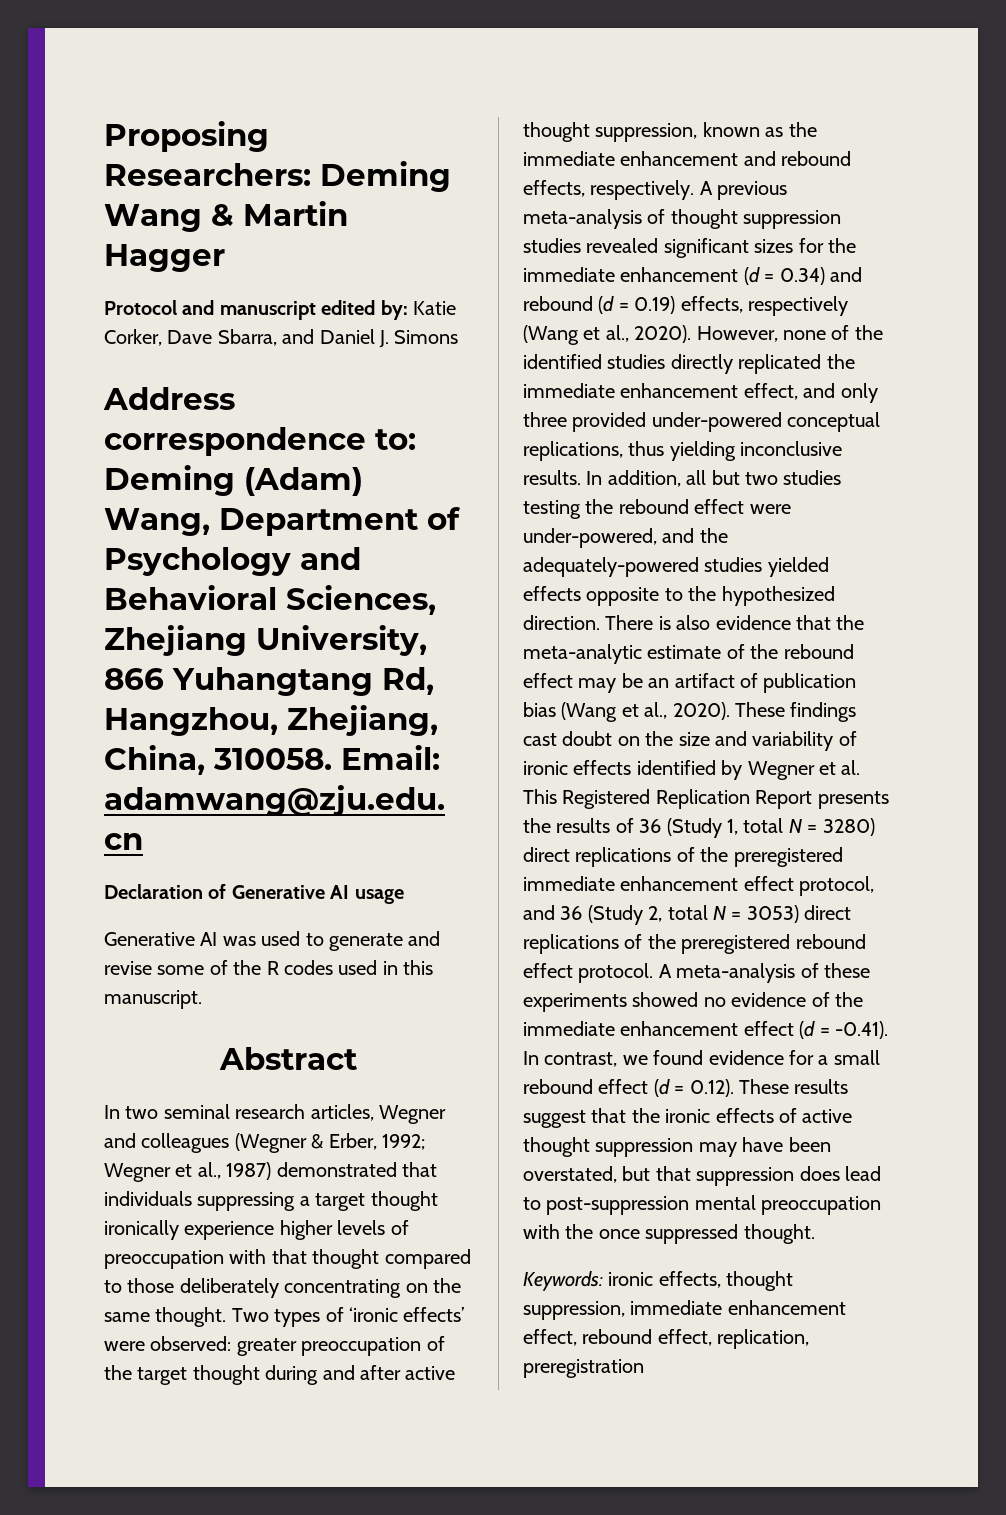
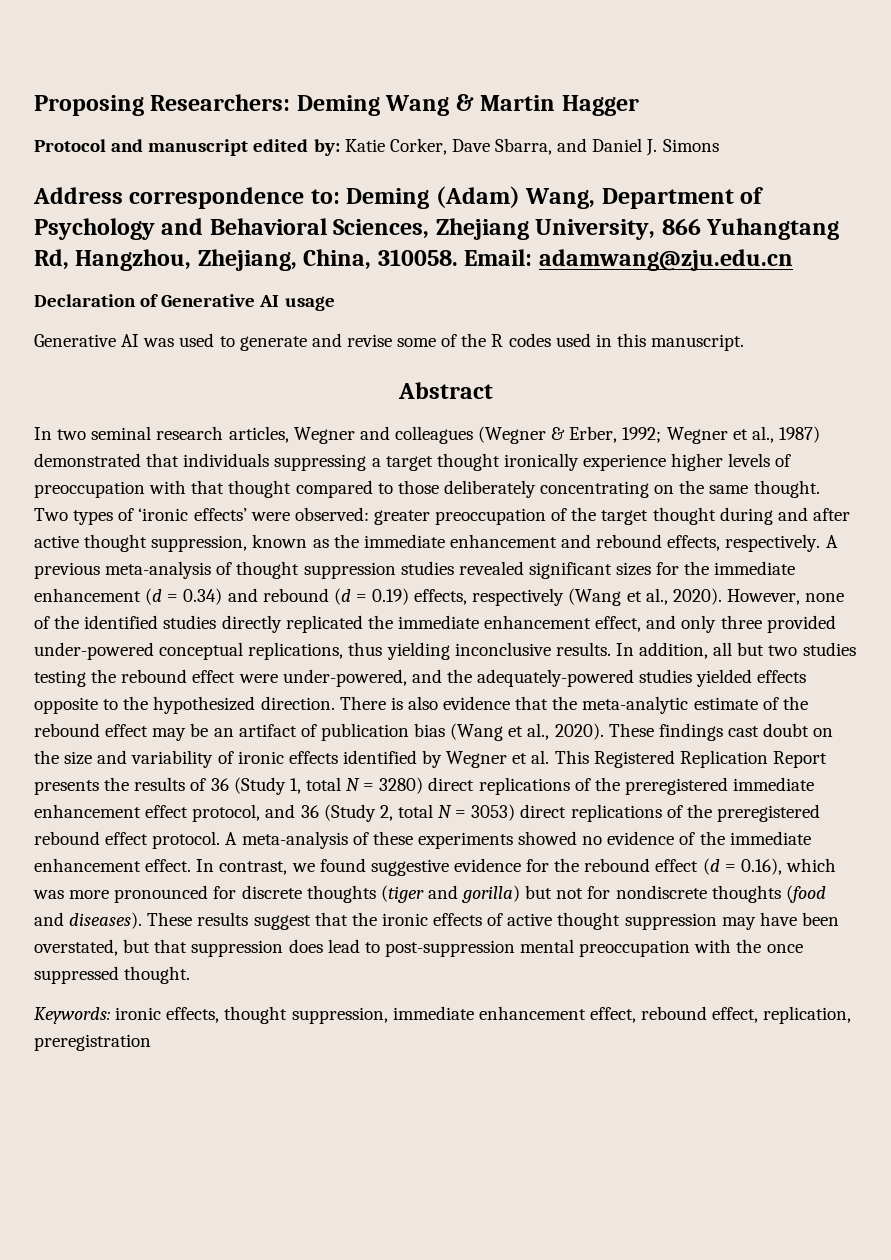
[743,1021,888,1039] effect (d = -0.41). -> [145,859,192,872] effect.
(704, 1057) none -> [370,859,449,876] suggestive
[818,1050,880,1065] a small -> [554,858,580,872] the
[689,1079,734,1097] 0.12). -> [740,858,836,875] [33,885,826,903] [34,912,143,929] 0.16), which was more pronounced for discrete thoughts (tiger and gorilla) but not for nondiscrete thoughts (food and diseases).

